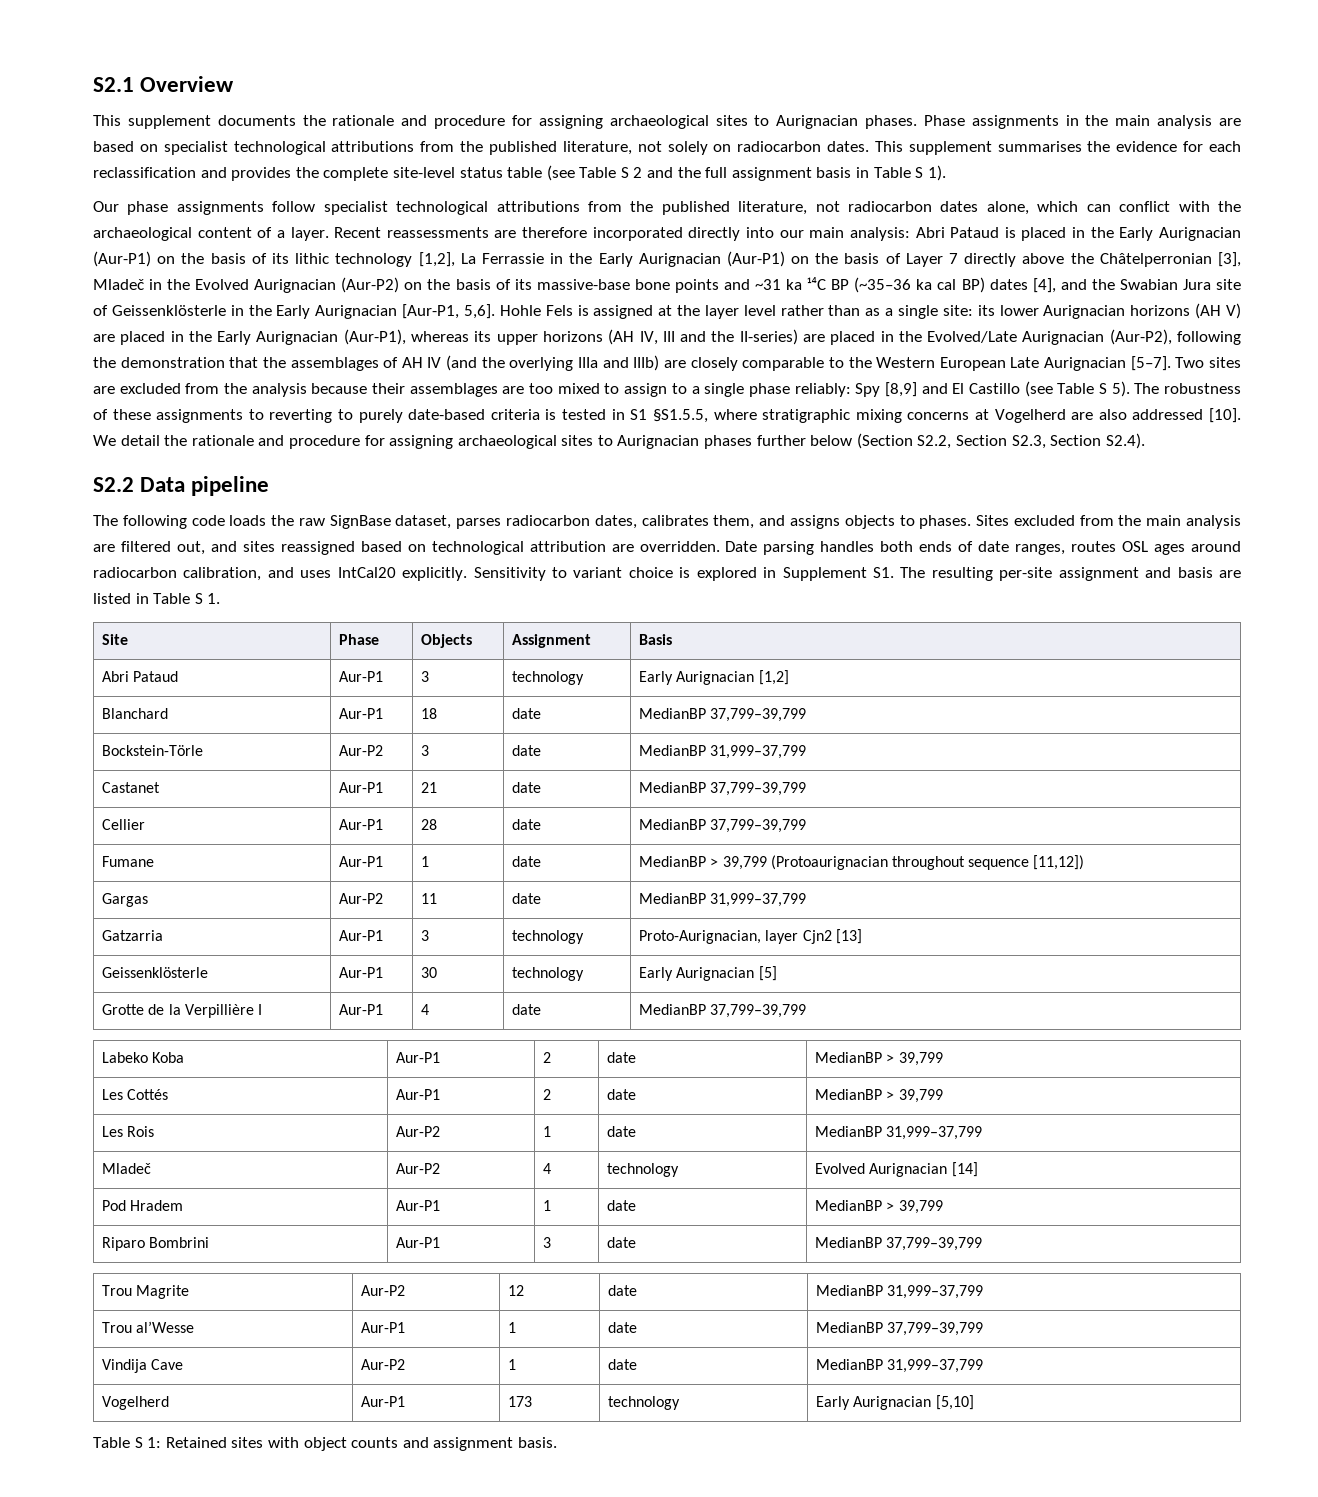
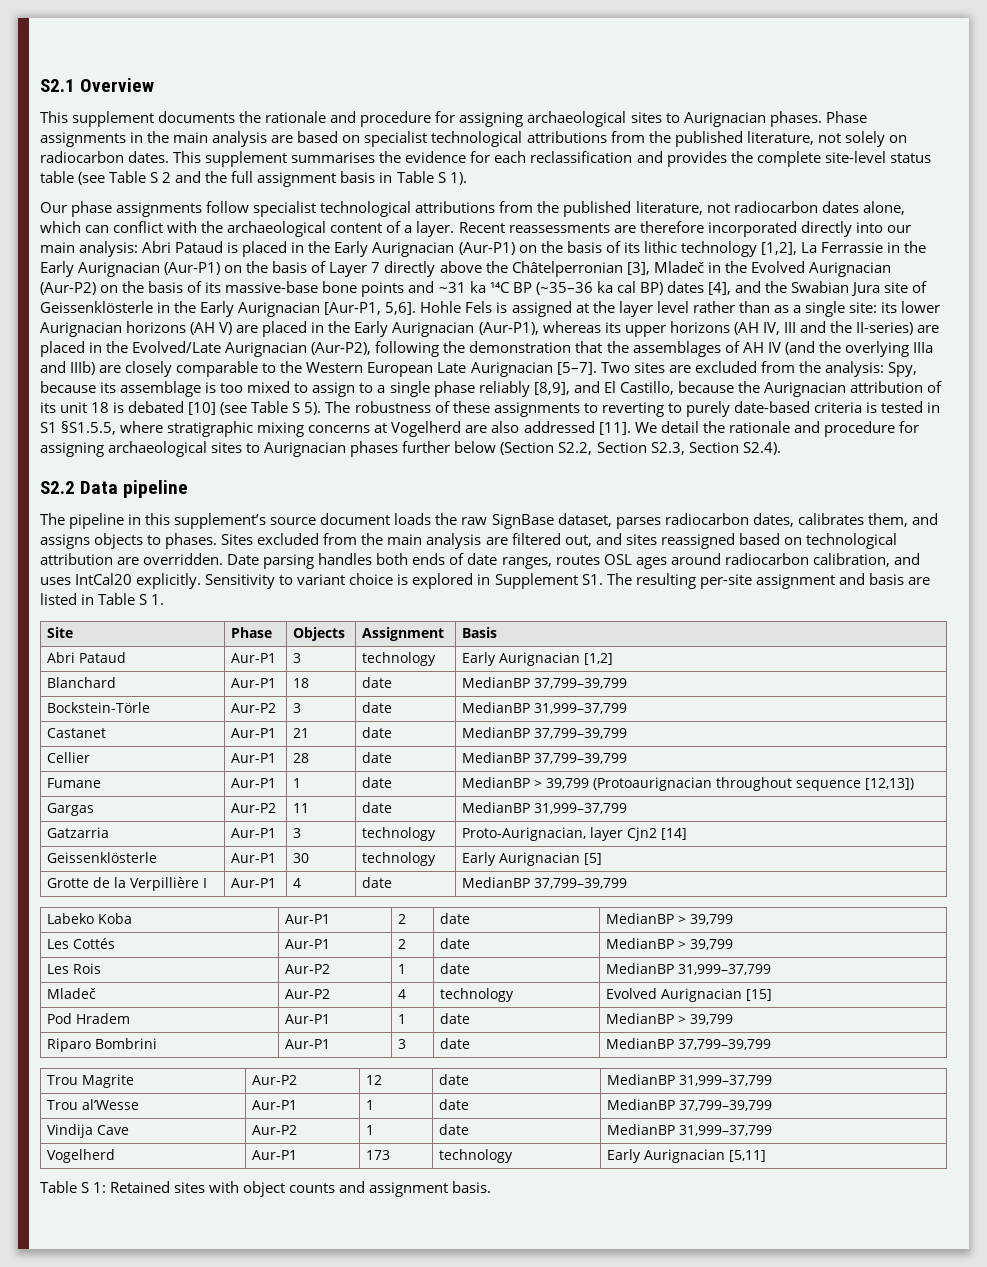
[251,383,525,397] analysis because their assemblages are -> [824,361,917,377] [40,381,217,397] analysis: Spy, because its assemblage is
[794,382,1020,397] reliably: Spy [8,9] and El Castillo -> [478,381,943,397] [40,401,217,415] reliably [8,9], and El Castillo, because the Aurignacian attribution of its unit 18 is debated [10]
[1208,408,1241,423] [10]. -> [598,422,631,435] [11].
[122,515,225,529] following code -> [69,513,391,529] pipeline in this supplement’s source document
[1033,855,1085,870] [11,12]) -> [864,778,914,790] [12,13])
[835,929,862,944] [13] -> [660,828,687,840] [14]
[951,1162,978,1177] [14] -> [745,989,772,1001] [15]
[935,1395,974,1410] [5,10] -> [728,1150,766,1162] [5,11]

